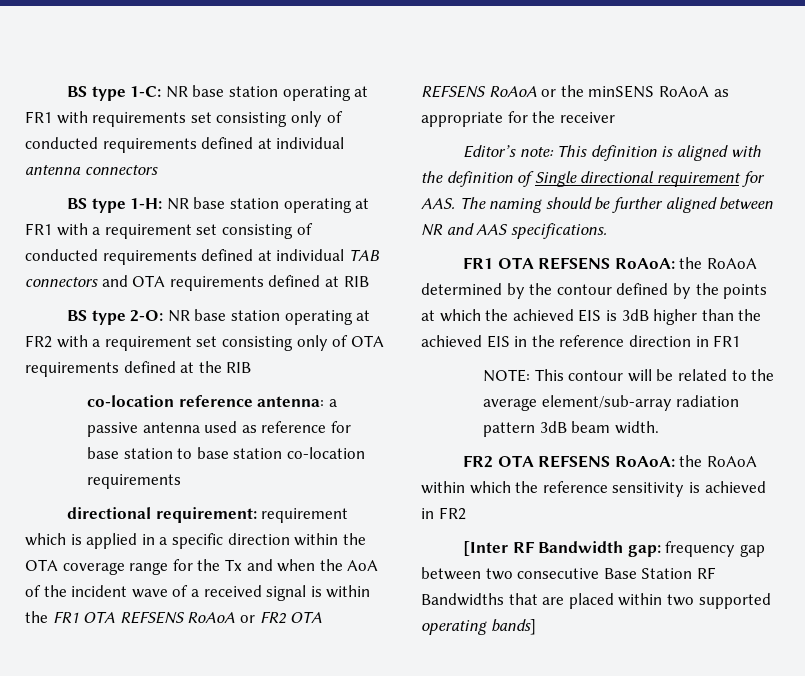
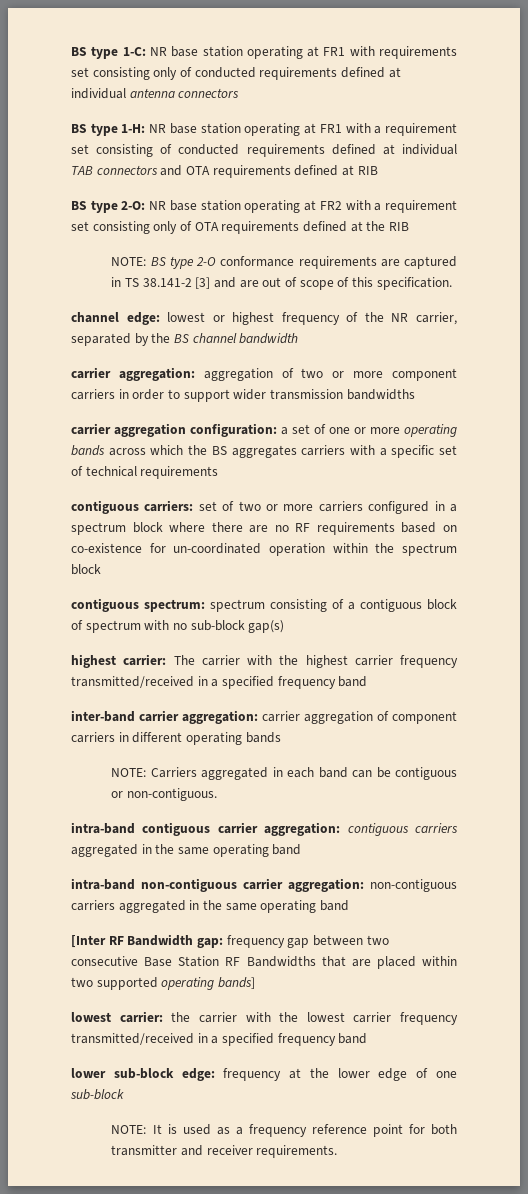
[87,395,337,407] [87,421,351,437] [87,447,365,459] [87,474,182,489] [67,507,349,523] [25,533,366,549] [25,559,379,575] [25,585,371,601] [25,611,323,624] [421,85,729,98] [421,111,615,127] [463,145,761,161] [421,171,765,187] [421,197,774,213] [421,223,607,239] [463,257,757,270] [421,283,768,299] [421,309,762,325] [421,335,741,348] [483,369,775,382] [483,395,740,411] [483,421,659,437] [463,455,757,468] [421,481,766,497] [421,507,466,520] co-location reference antenna: a passive antenna used as reference for base station to base station co-location requirements // directional requirement: requirement which is applied in a specific direction within the OTA coverage range for the Tx and when the AoA of the incident wave of a received signal is within the FR1 OTA REFSENS RoAoA or FR2 OTA REFSENS RoAoA or the minSENS RoAoA as appropriate for the receiver // Editor’s note: This definition is aligned with the definition of Single directional requirement for AAS. The naming should be further aligned between NR and AAS specifications. // FR1 OTA REFSENS RoAoA: the RoAoA determined by the contour defined by the points at which the achieved EIS is 3dB higher than the achieved EIS in the reference direction in FR1 // NOTE: This contour will be related to the average element/sub-array radiation pattern 3dB beam width. // FR2 OTA REFSENS RoAoA: the RoAoA within which the reference sensitivity is achieved in FR2 -> [111,256,457,269] [111,277,452,290] [71,312,457,325] [71,333,299,346] [71,367,457,381] [71,389,415,402] [71,423,457,437] [71,445,457,458] [71,466,219,479] [71,500,457,514] [71,522,457,535] [71,543,458,556] [71,564,101,575] [71,598,457,612] [71,620,285,633] [71,654,458,668] [71,676,368,689] [71,710,457,724] [71,732,281,745] [111,767,457,780] [111,788,218,801] [71,822,458,836] [71,844,302,857] [71,878,457,892] [71,900,349,913] NOTE: BS type 2-O conformance requirements are captured in TS 38.141-2 [3] and are out of scope of this specification. // channel edge: lowest or highest frequency of the NR carrier, separated by the BS channel bandwidth // carrier aggregation: aggregation of two or more component carriers in order to support wider transmission bandwidths // carrier aggregation configuration: a set of one or more operating bands across which the BS aggregates carriers with a specific set of technical requirements // contiguous carriers: set of two or more carriers configured in a spectrum block where there are no RF requirements based on co-existence for un-coordinated operation within the spectrum block // contiguous spectrum: spectrum consisting of a contiguous block of spectrum with no sub-block gap(s) // highest carrier: The carrier with the highest carrier frequency transmitted/received in a specified frequency band // inter-band carrier aggregation: carrier aggregation of component carriers in different operating bands // NOTE: Carriers aggregated in each band can be contiguous or non-contiguous. // intra-band contiguous carrier aggregation: contiguous carriers aggregated in the same operating band // intra-band non-contiguous carrier aggregation: non-contiguous carriers aggregated in the same operating band
(536, 627) none -> [71,1011,458,1025] [71,1033,368,1046] [71,1068,457,1081] [70,1089,124,1100] [111,1124,458,1137] [111,1145,338,1158] // lowest carrier: the carrier with the lowest carrier frequency transmitted/received in a specified frequency band // lower sub-block edge: frequency at the lower edge of one sub-block // NOTE: It is used as a frequency reference point for both transmitter and receiver requirements.

